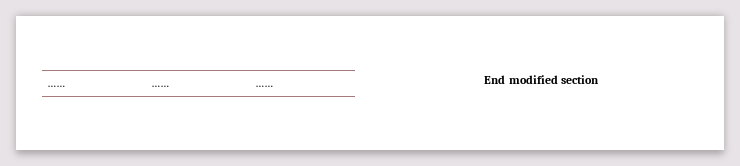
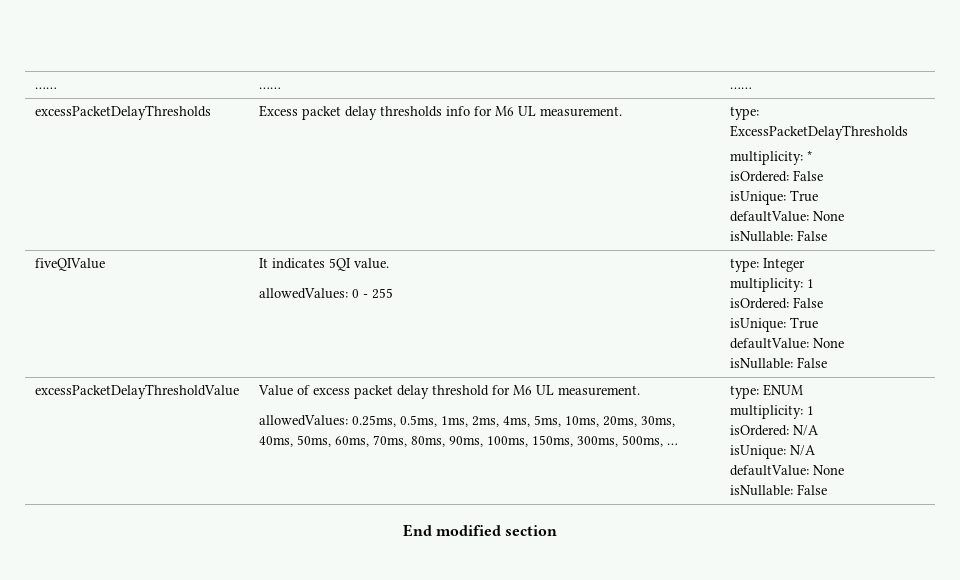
(273, 86) none -> [34,105,211,120] [258,105,622,120] [729,106,759,120] [729,125,908,140] [729,150,812,165] [729,170,823,182] [729,190,818,205] [729,211,844,222] [729,230,827,242] [34,258,105,271] [258,258,389,271] [258,288,393,299] [729,258,805,272] [729,278,814,292] [729,297,823,309] [729,317,818,332] [729,338,844,349] [729,357,827,369] [34,384,239,399] [257,385,640,399] [258,415,675,427] [258,435,678,447] [729,384,803,399] [729,405,814,419] [729,425,819,436] [729,445,816,459] [729,465,844,476] [729,484,827,496] // excessPacketDelayThresholds | Excess packet delay thresholds info for M6 UL measurement. | type: ExcessPacketDelayThresholds // multiplicity: * // isOrdered: False // isUnique: True // defaultValue: None // isNullable: False // fiveQIValue | It indicates 5QI value. // allowedValues: 0 - 255 | type: Integer // multiplicity: 1 // isOrdered: False // isUnique: True // defaultValue: None // isNullable: False // excessPacketDelayThresholdValue | Value of excess packet delay threshold for M6 UL measurement. // allowedValues: 0.25ms, 0.5ms, 1ms, 2ms, 4ms, 5ms, 10ms, 20ms, 30ms, 40ms, 50ms, 60ms, 70ms, 80ms, 90ms, 100ms, 150ms, 300ms, 500ms, … | type: ENUM // multiplicity: 1 // isOrdered: N/A // isUnique: N/A // defaultValue: None // isNullable: False

